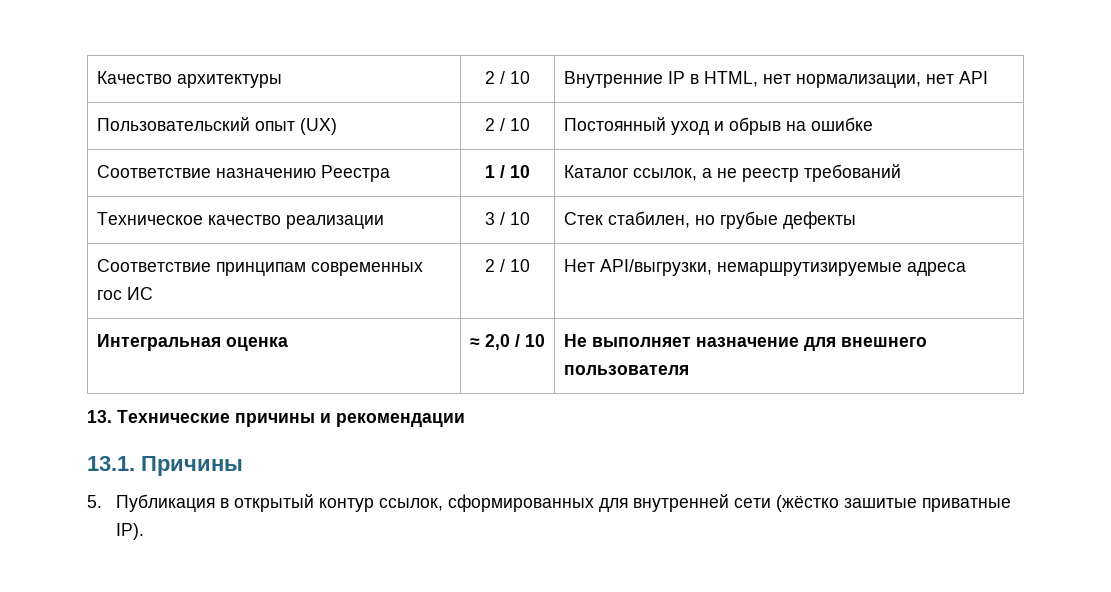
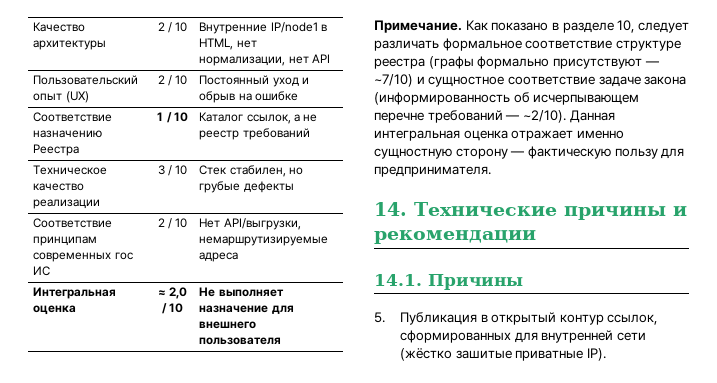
[667,71,685,84] IP -> [270,22,318,33] IP/node1
[87,410,112,423] 13. -> [374,20,689,33] [374,38,681,51] [374,56,660,69] [374,74,687,87] [374,92,640,105] [374,110,615,123] [374,130,624,141] [374,146,685,159] [374,166,491,177] [374,202,407,216] Примечание. Как показано в разделе 10, следует различать формальное соответствие структуре реестра (графы формально присутствуют — ~7/10) и сущностное соответствие задаче закона (информированность об исчерпывающем перечне требований — ~2/10). Данная интегральная оценка отражает именно сущностную сторону — фактическую пользу для предпринимателя. // 14.
[87,456,135,471] 13.1. -> [374,274,422,286] 14.1.

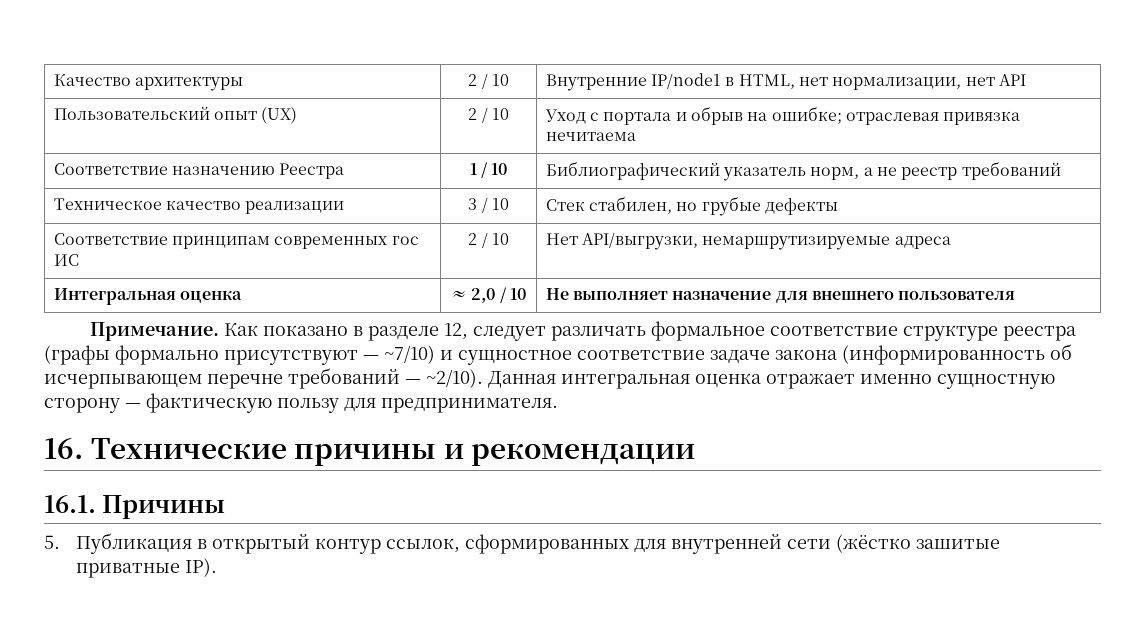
[199,75,309,87] [199,91,298,103] Постоянный уход и обрыв на ошибке -> [544,106,1021,125] [545,132,636,141] Уход с портала и обрыв на ошибке; отраслевая привязка нечитаема
[199,112,291,124] Каталог ссылок, -> [545,161,860,181] Библиографический указатель норм,
[617,20,635,33] 10, -> [444,323,469,340] 12,
[374,202,407,216] 14. -> [44,438,83,459] 16.
[374,274,422,286] 14.1. -> [44,495,96,513] 16.1.

